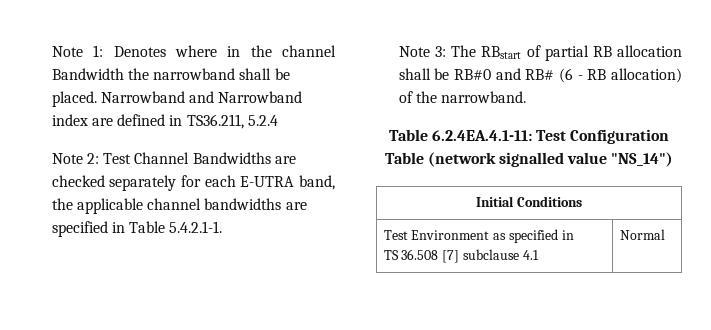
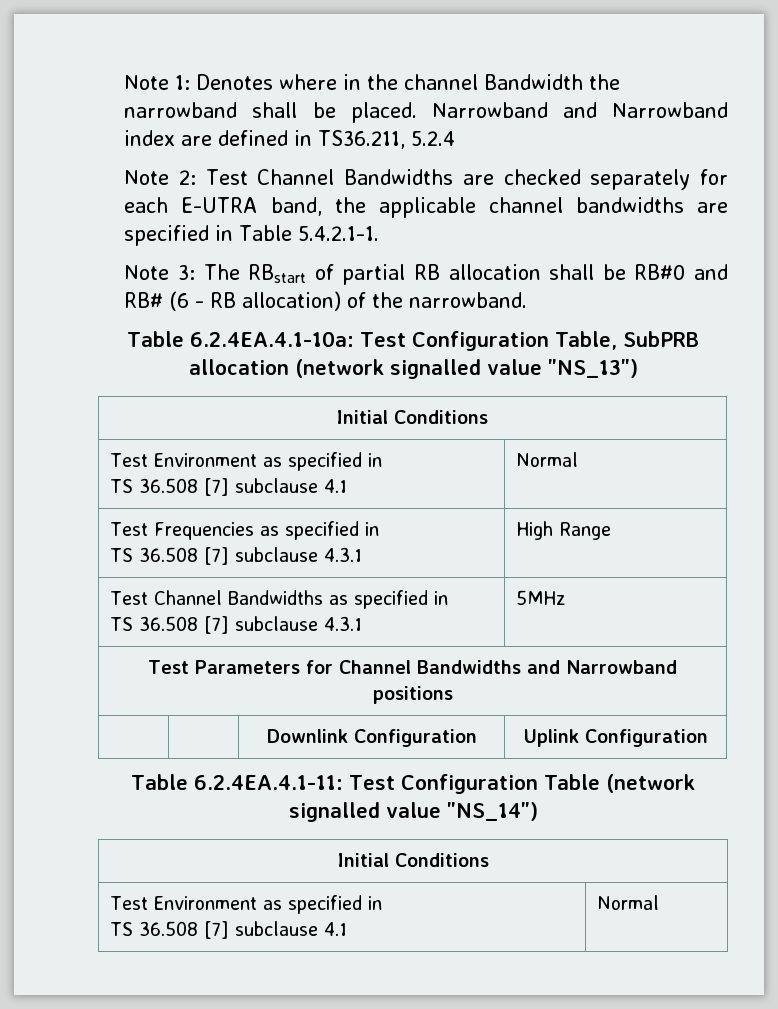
(527, 97) none -> [126,331,700,351] [188,359,638,379] [337,410,488,424] [110,452,383,471] [110,478,348,496] [516,452,579,467] [110,521,380,540] [110,547,363,565] [516,521,612,540] [110,590,449,609] [110,616,363,634] [516,590,566,605] [148,660,677,674] [372,686,453,704] [266,729,477,747] [523,729,708,747] // Table 6.2.4EA.4.1-10a: Test Configuration Table, SubPRB allocation (network signalled value "NS_13") // Initial Conditions // Test Environment as specified in // TS 36.508 [7] subclause 4.1 | Normal // Test Frequencies as specified in // TS 36.508 [7] subclause 4.3.1 | High Range // Test Channel Bandwidths as specified in // TS 36.508 [7] subclause 4.3.1 | 5MHz // Test Parameters for Channel Bandwidths and Narrowband positions // | | Downlink Configuration | Uplink Configuration

